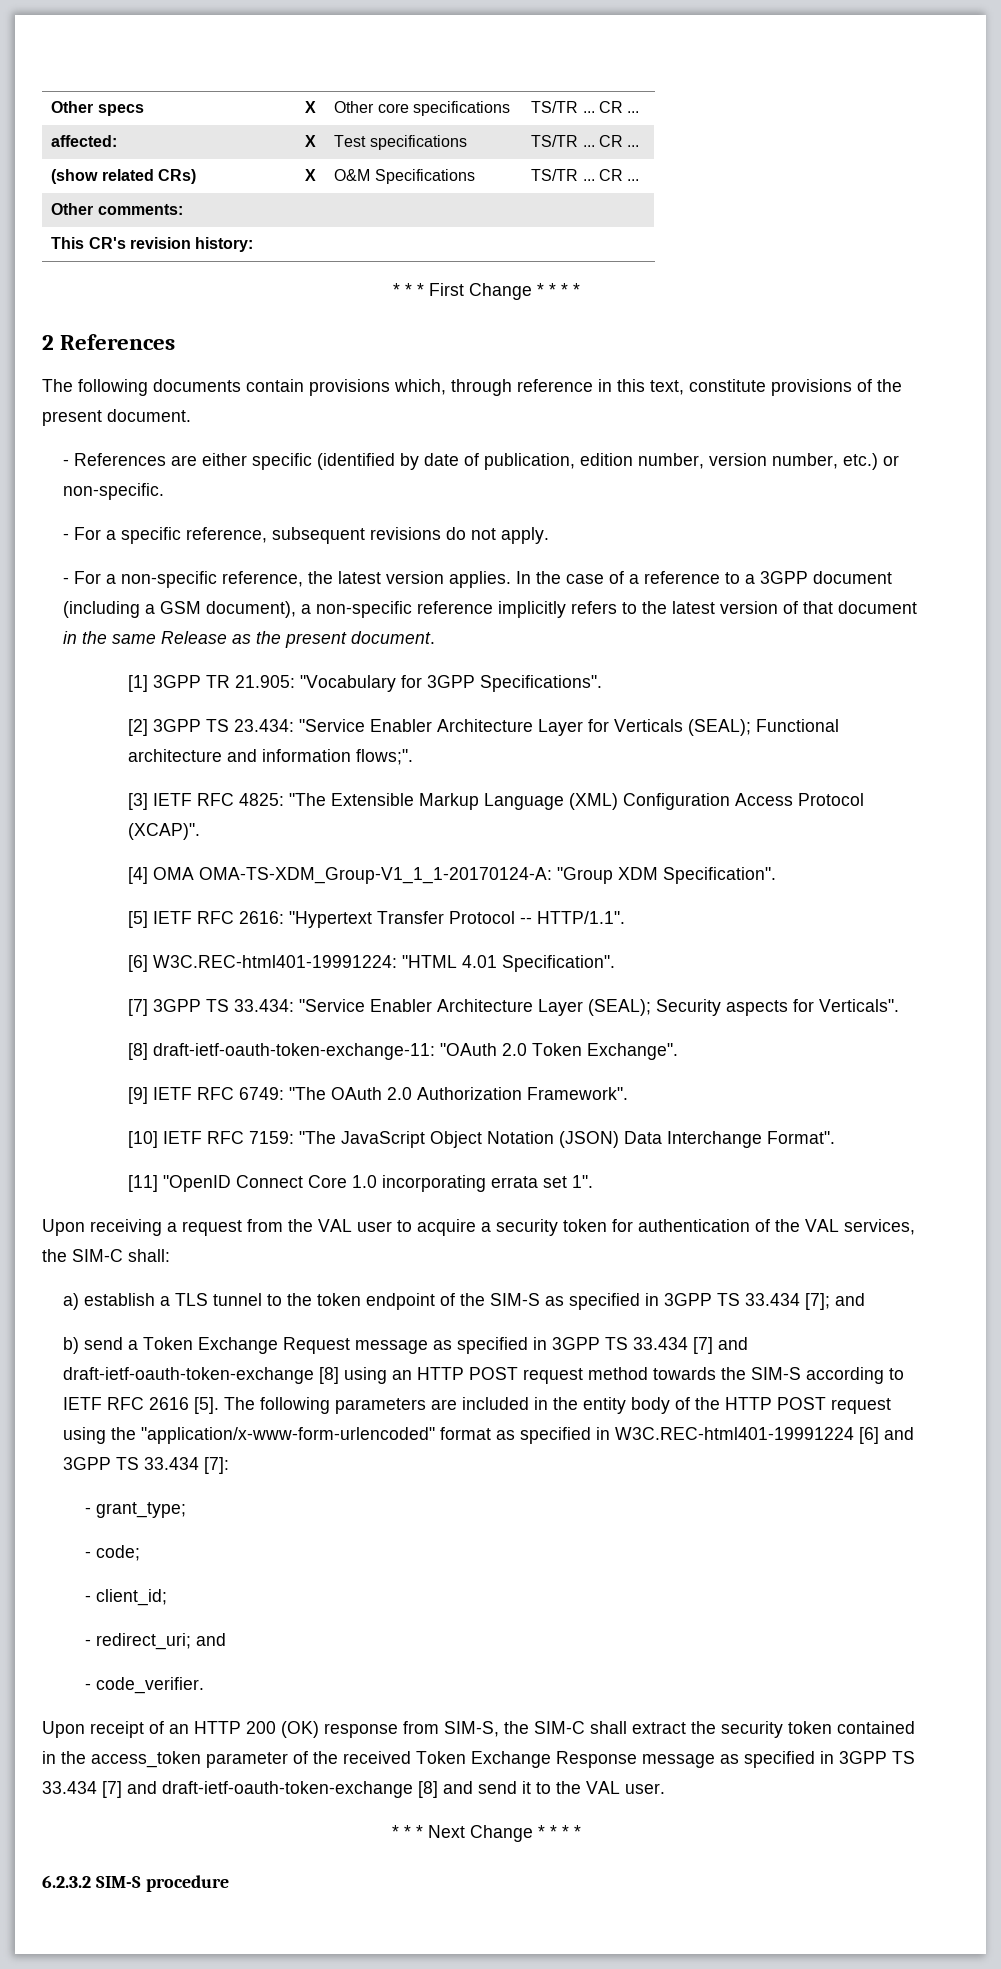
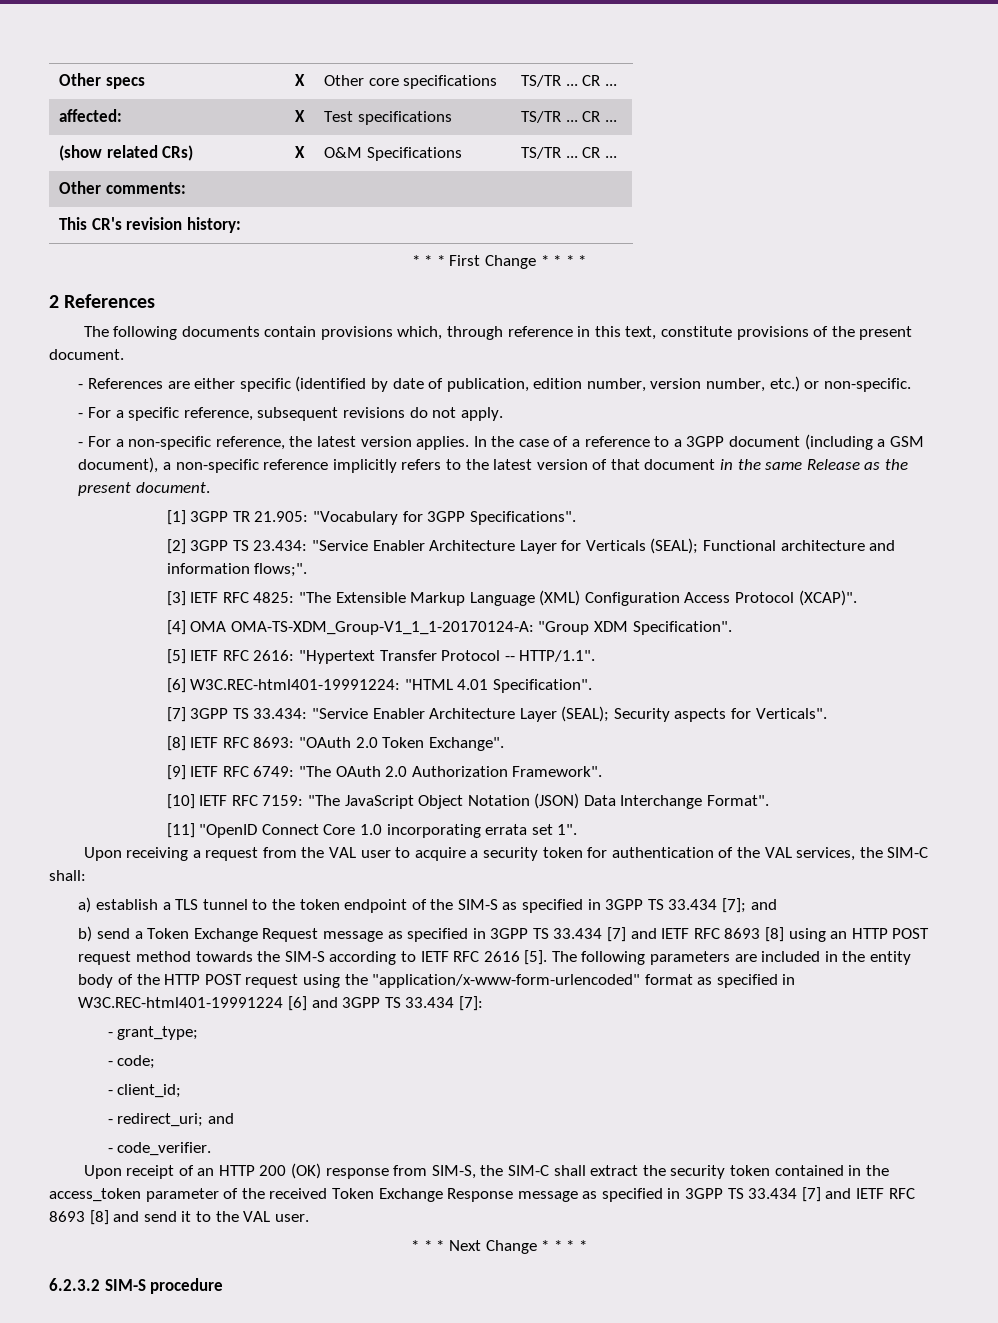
[152,1043,435,1060] draft-ietf-oauth-token-exchange-11: -> [190,737,295,748] IETF RFC 8693:
[63,1367,315,1384] draft-ietf-oauth-token-exchange -> [661,928,761,939] IETF RFC 8693
[162,1781,413,1798] draft-ietf-oauth-token-exchange -> [856,1188,915,1199] [49,1211,85,1222] IETF RFC 8693

